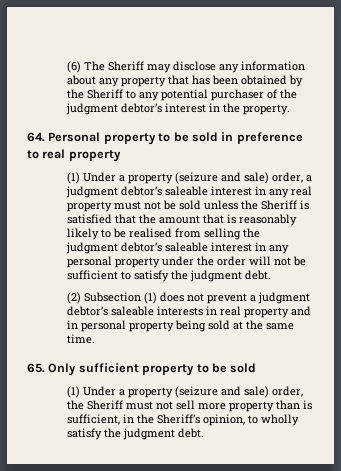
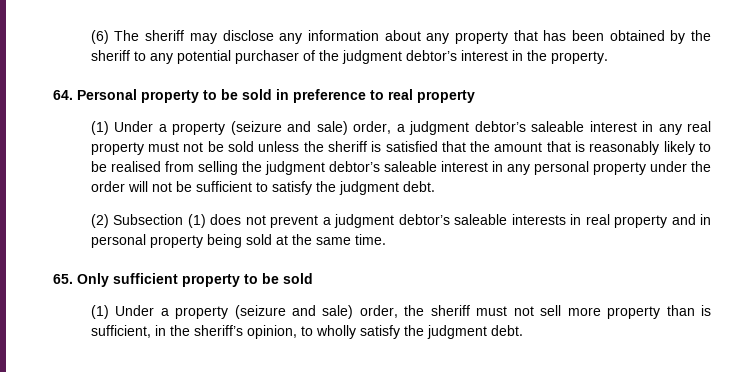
[108,61,145,71] Sheriff -> [145,30,185,41] sheriff
[87,89,124,99] Sheriff -> [90,50,130,61] sheriff
[261,200,298,210] Sheriff -> [327,141,367,152] sheriff
[87,400,124,410] Sheriff -> [430,305,470,316] sheriff
[157,414,201,424] Sheriff’s -> [193,325,243,336] sheriff’s

